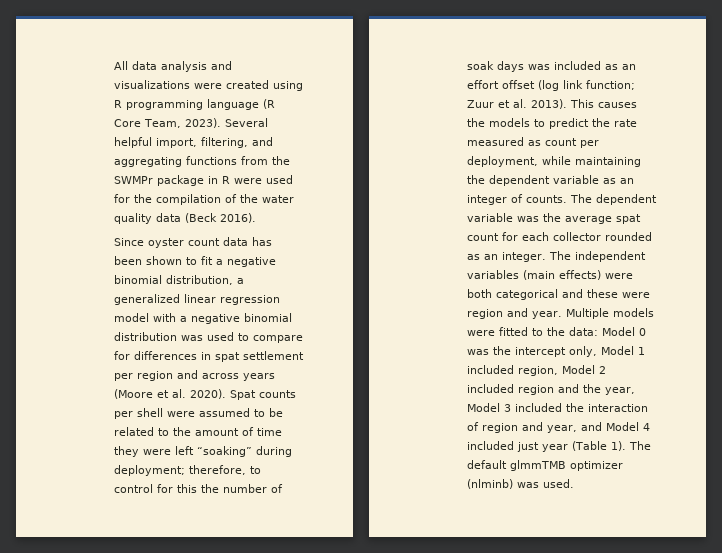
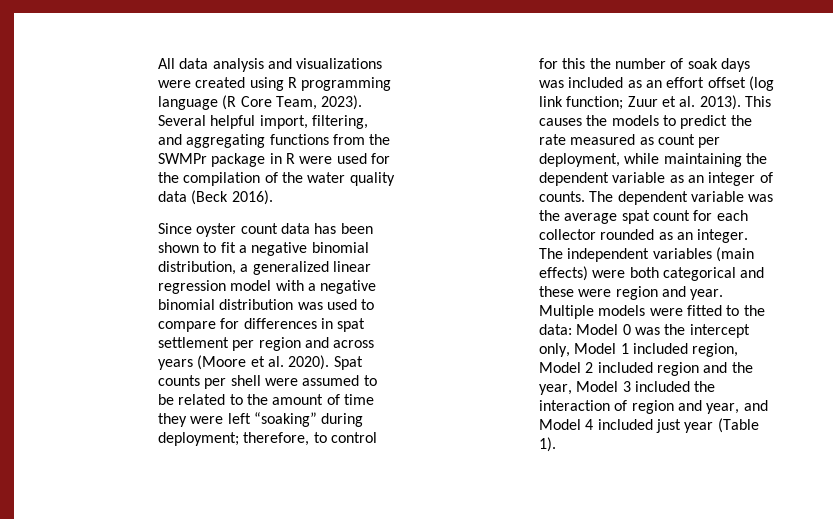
[629,441,652,450] [467,460,624,471] [467,479,575,489] The default glmmTMB optimizer (nlminb) was used. -> (556, 444) none

